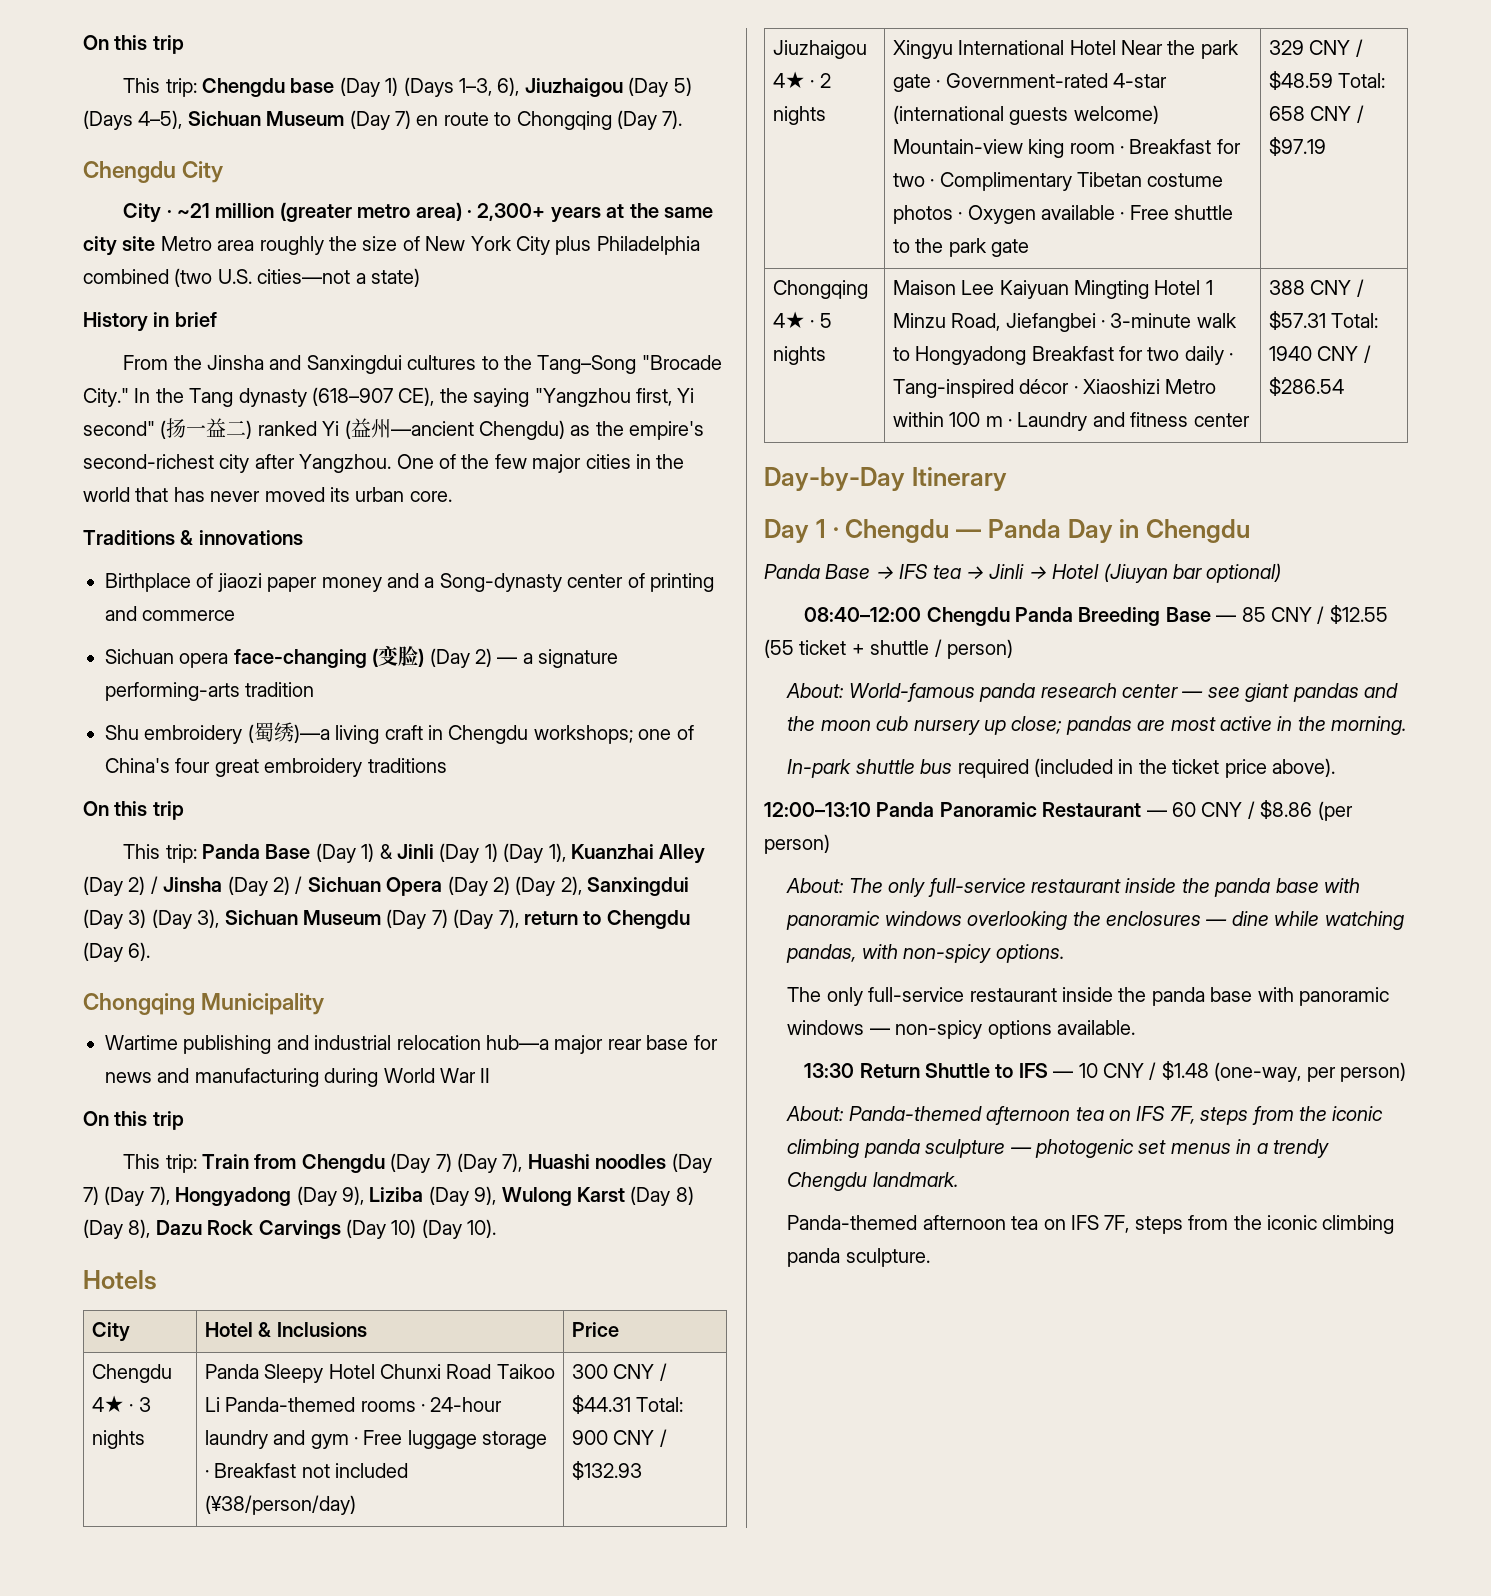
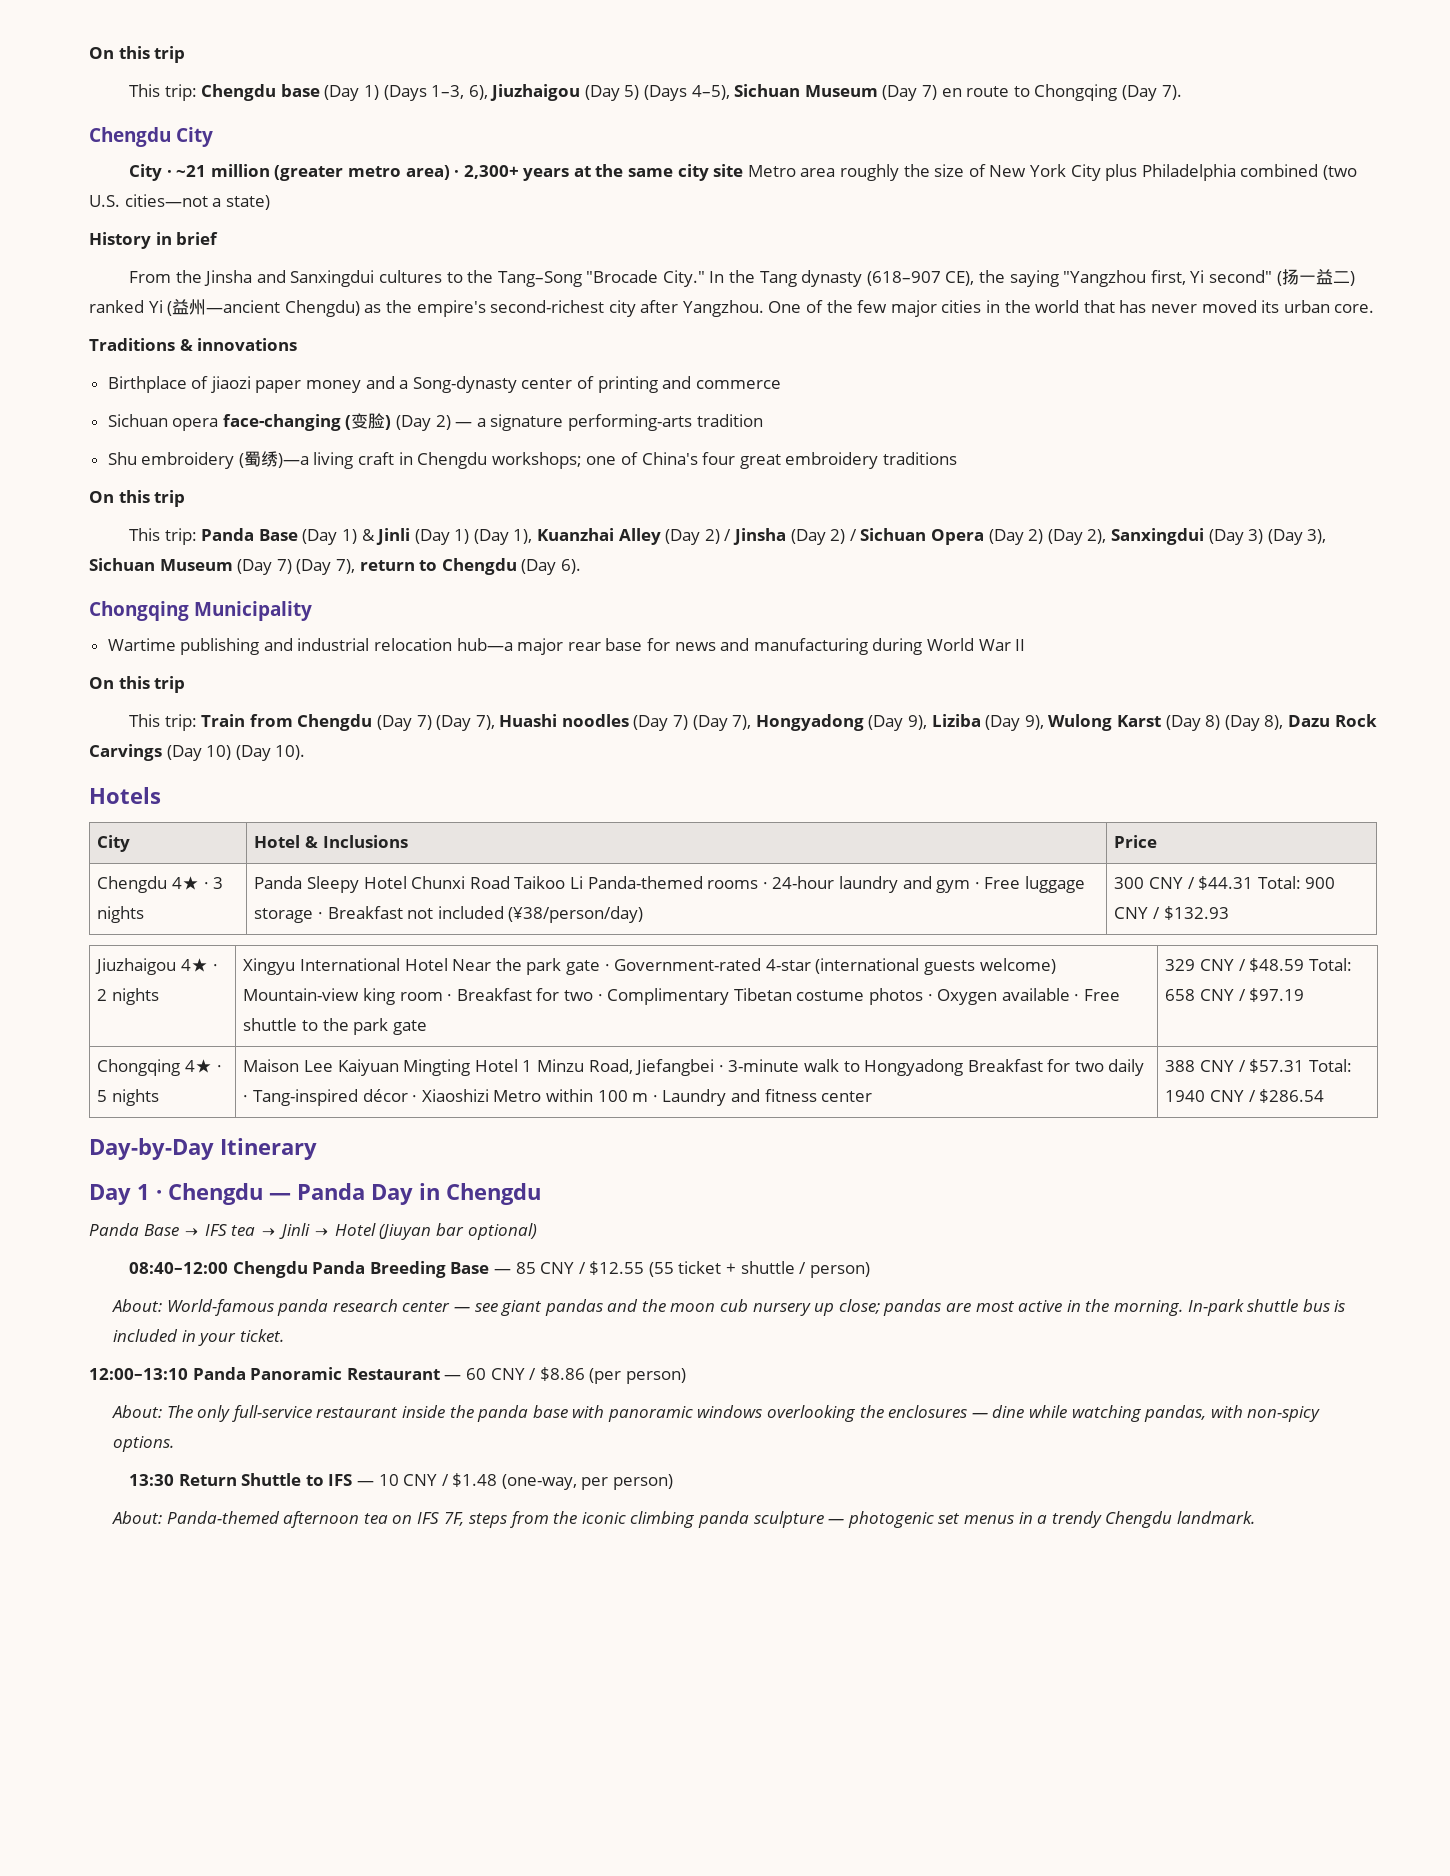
(1407, 725) // -> (1183, 1308) none
[957,758,1336,778] required (included in the ticket price above). -> [1334,1300,1346,1312] [112,1329,284,1346] is included in your ticket.
[787,987,1390,1006] [787,1020,1136,1039] // The only full-service restaurant inside the panda base with panoramic windows — non-spicy options available. -> (174, 1444) none
[787,1215,1395,1234] [787,1248,930,1267] // Panda-themed afternoon tea on IFS 7F, steps from the iconic climbing panda sculpture. -> (1255, 1517) none

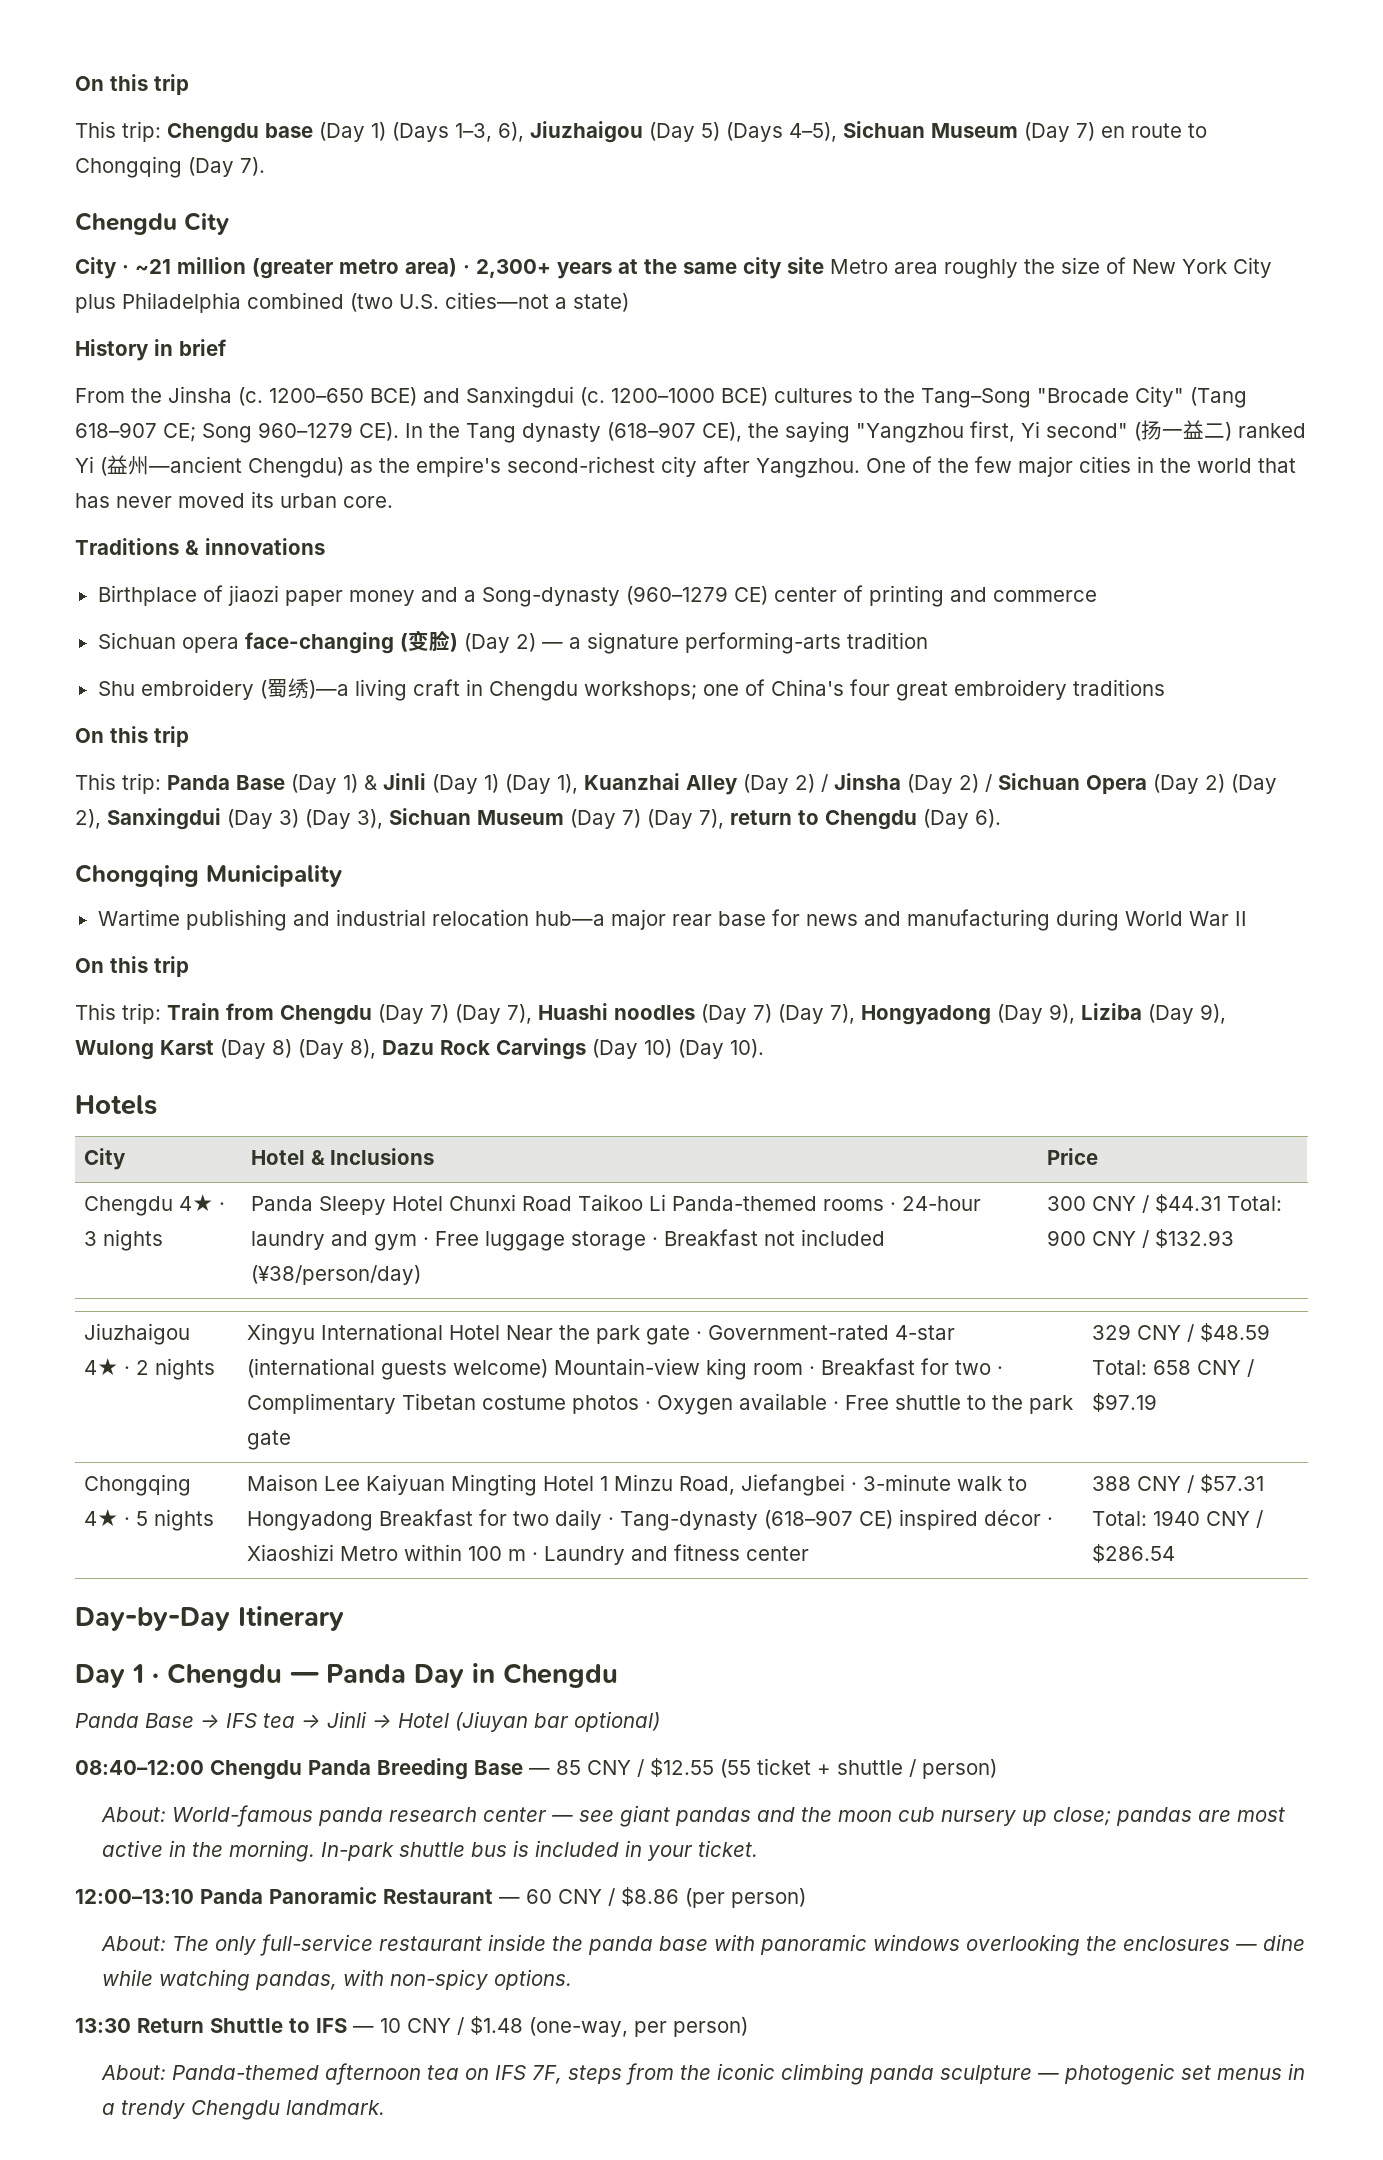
[256,270,375,287] and Sanxingdui -> [238,386,768,408] (c. 1200–650 BCE) and Sanxingdui (c. 1200–1000 BCE)
[662,270,705,287] City." -> [1135,386,1247,408] [75,422,399,443] City" (Tang 618–907 CE; Song 960–1279 CE).
(517, 384) none -> [625,586,768,605] (960–1279 CE)
[253,1089,359,1106] Tang-inspired -> [620,1509,979,1531] Tang-dynasty (618–907 CE) inspired

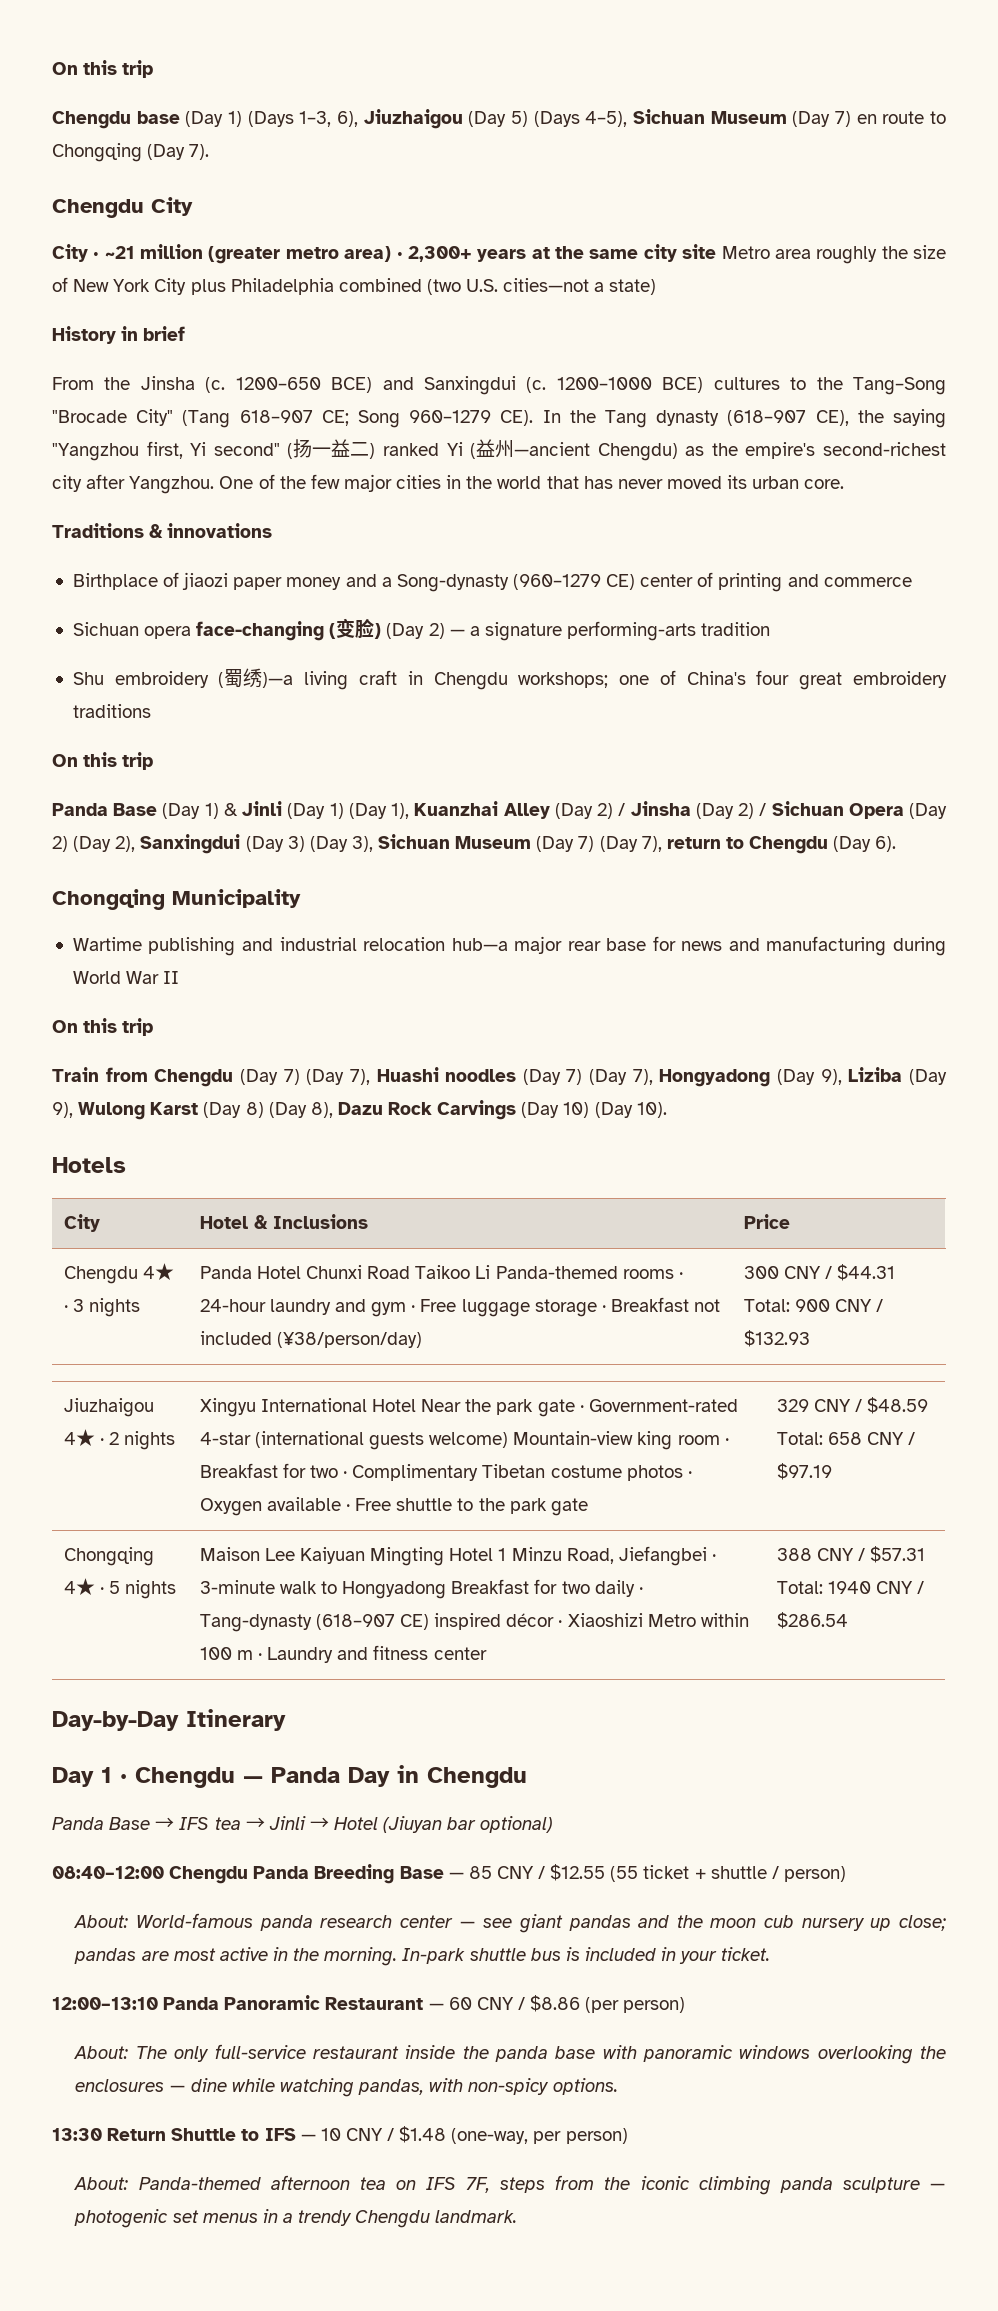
[75,74,189,95] [75,121,161,142] On this trip // This trip: -> [52,60,154,78] On this trip //
[75,773,161,794] This trip: -> (154, 761) none
[75,1003,161,1024] This trip: -> (154, 1027) none
[319,1196,387,1215] Sleepy -> (252, 1272) none

